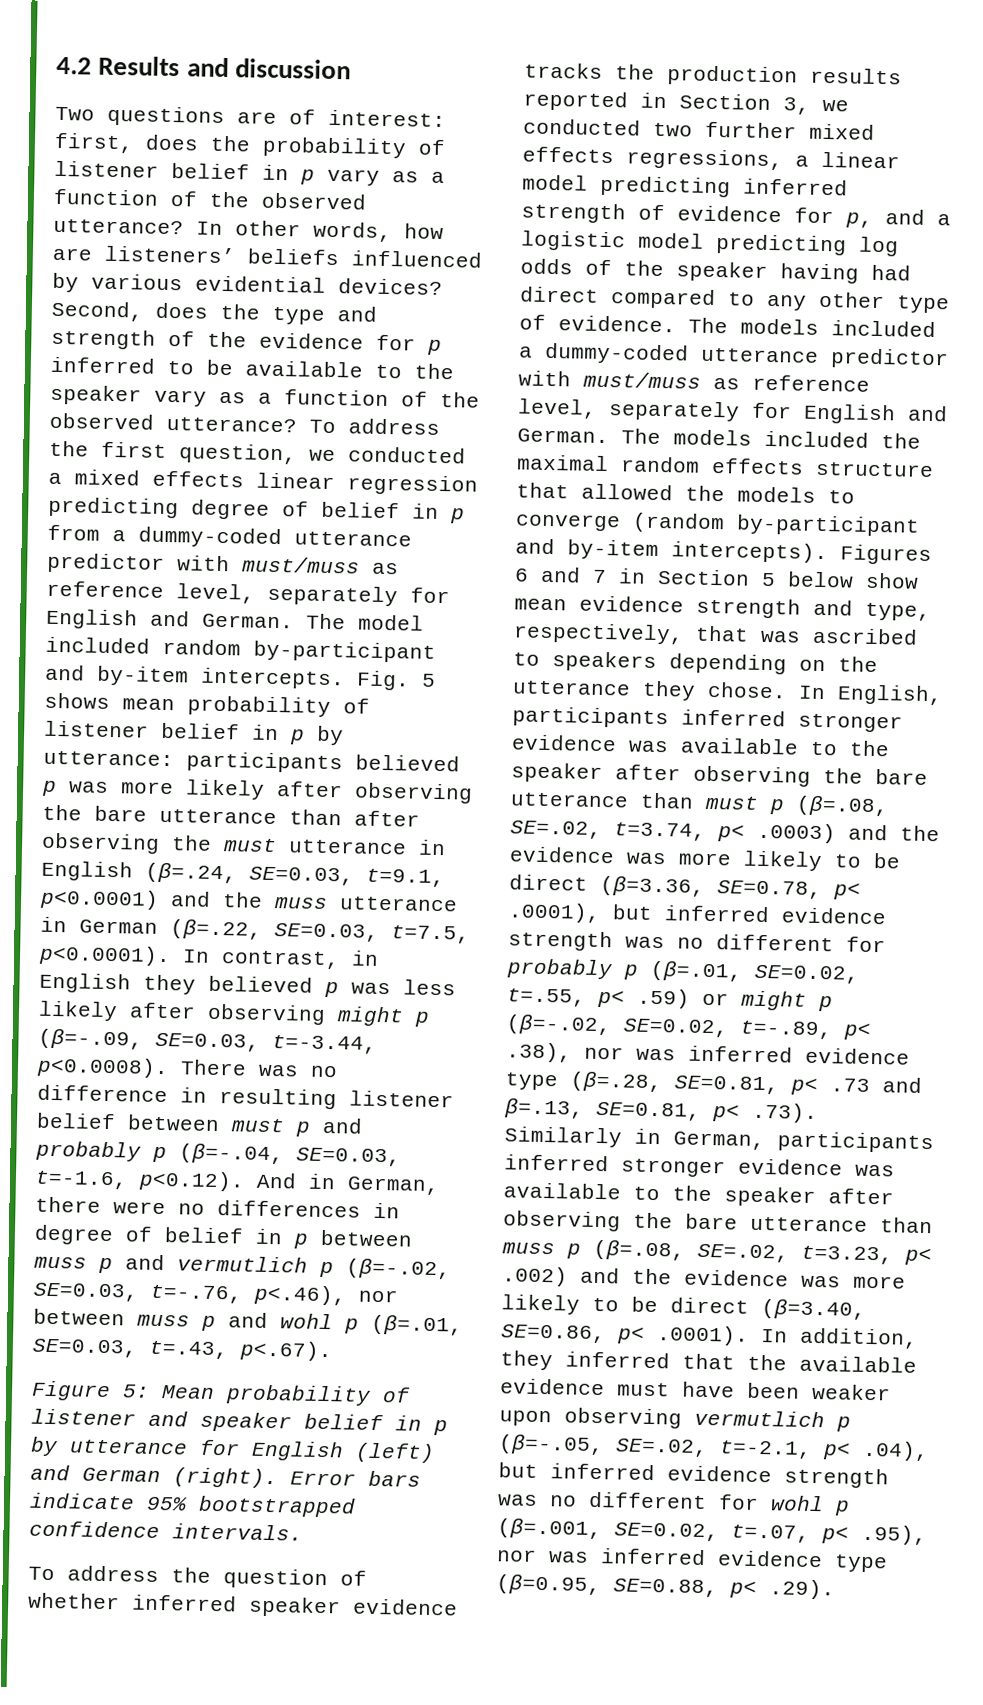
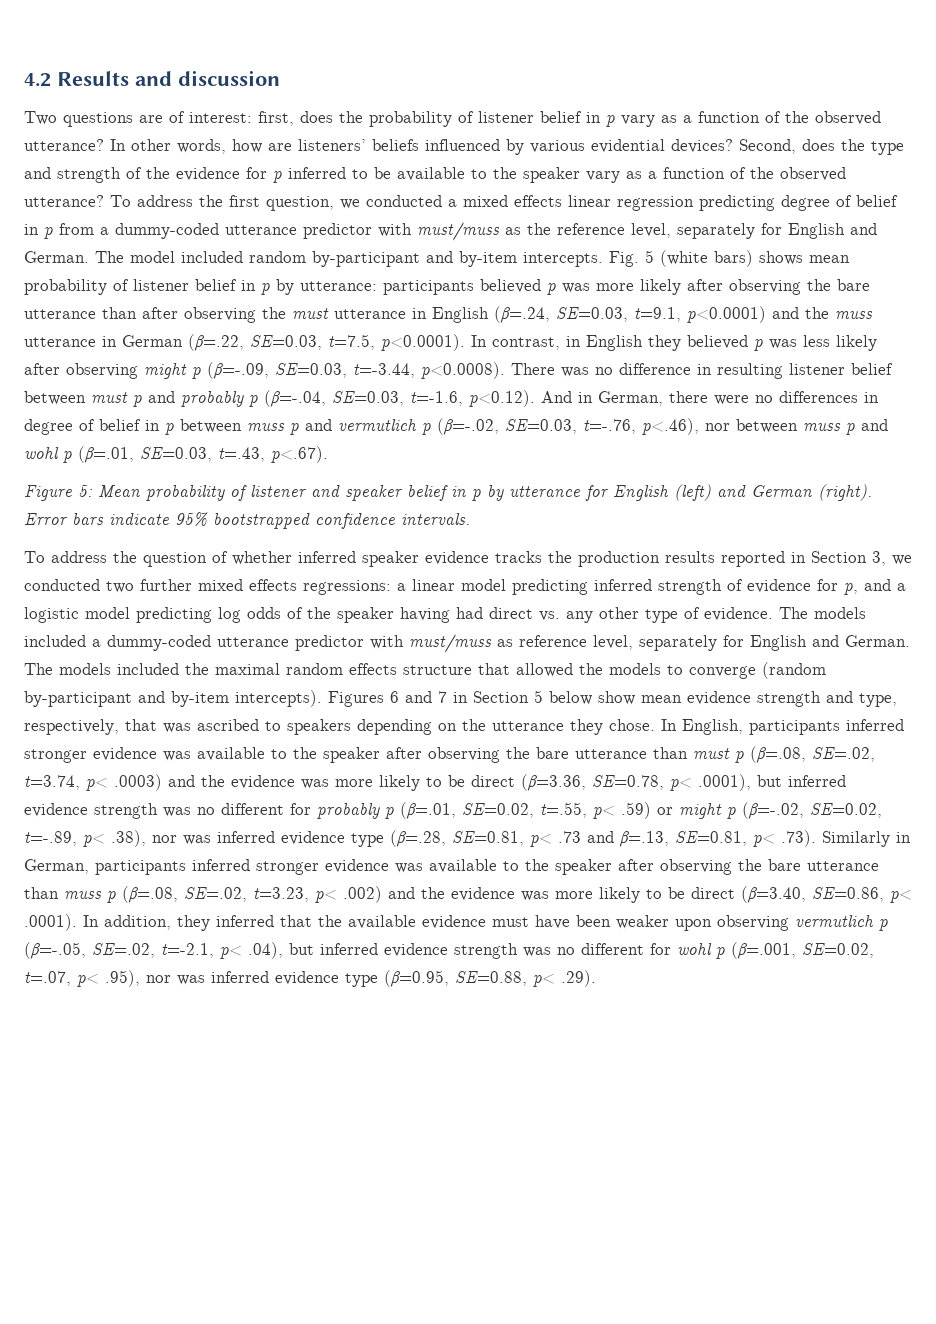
(399, 568) none -> [527,223,551,235] the
(436, 680) none -> [660,250,753,267] (white bars)
[626,148,783,171] regressions, -> [303,580,391,595] regressions:
[611,288,755,310] compared to -> [539,611,560,621] vs.

